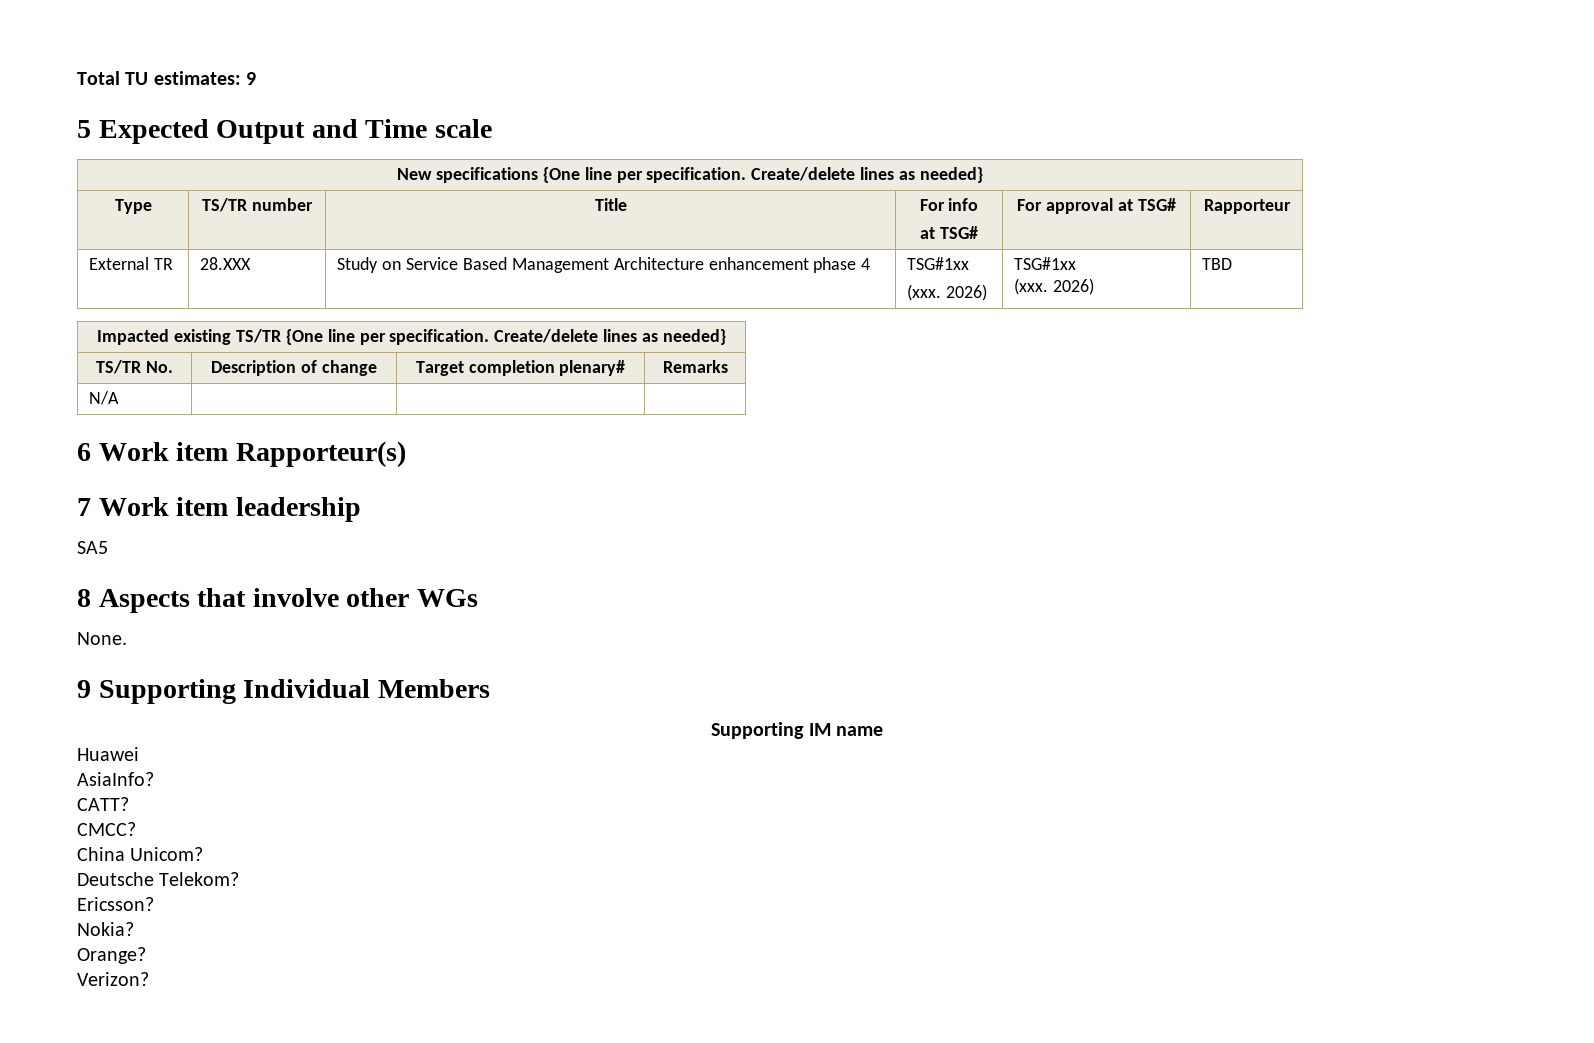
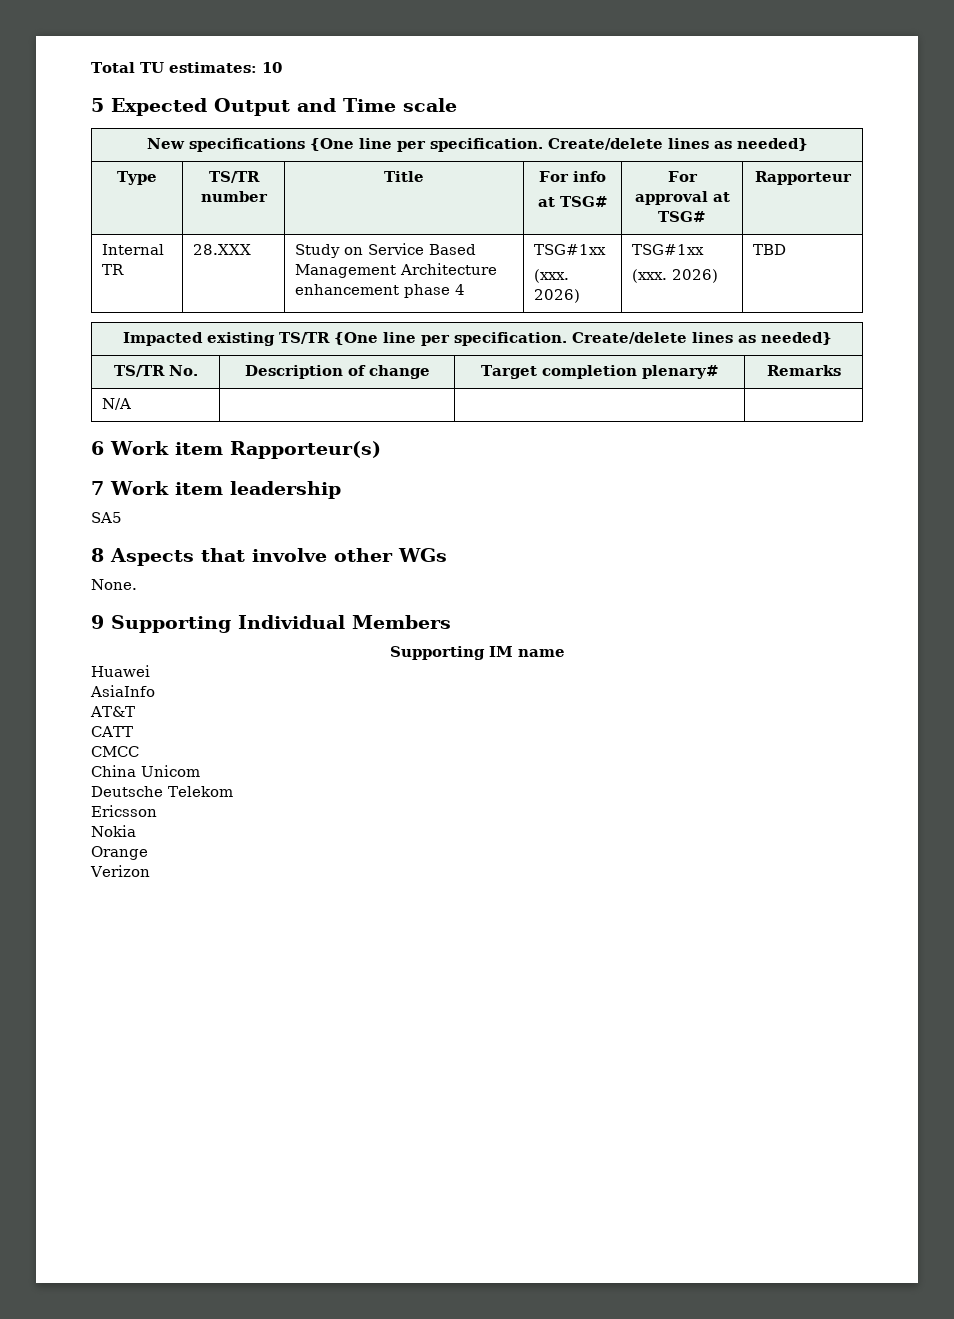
[246,72,257,85] 9 -> [261,62,282,73] 10
[89,257,150,270] External -> [102,244,165,255] Internal
[77,772,154,786] [77,797,129,811] [77,822,136,836] AsiaInfo? // CATT? // CMCC? -> [90,685,155,697] [90,706,135,717] [91,726,133,737] [91,746,139,757] AsiaInfo // AT&T // CATT // CMCC
[130,847,204,861] Unicom? -> [141,765,200,777] Unicom
[159,872,240,886] [77,897,154,911] [77,922,134,936] [77,947,146,964] [77,972,149,986] Telekom? // Ericsson? // Nokia? // Orange? // Verizon? -> [168,786,233,797] [91,805,157,817] [91,825,136,837] [91,846,148,860] [90,865,150,877] Telekom // Ericsson // Nokia // Orange // Verizon

